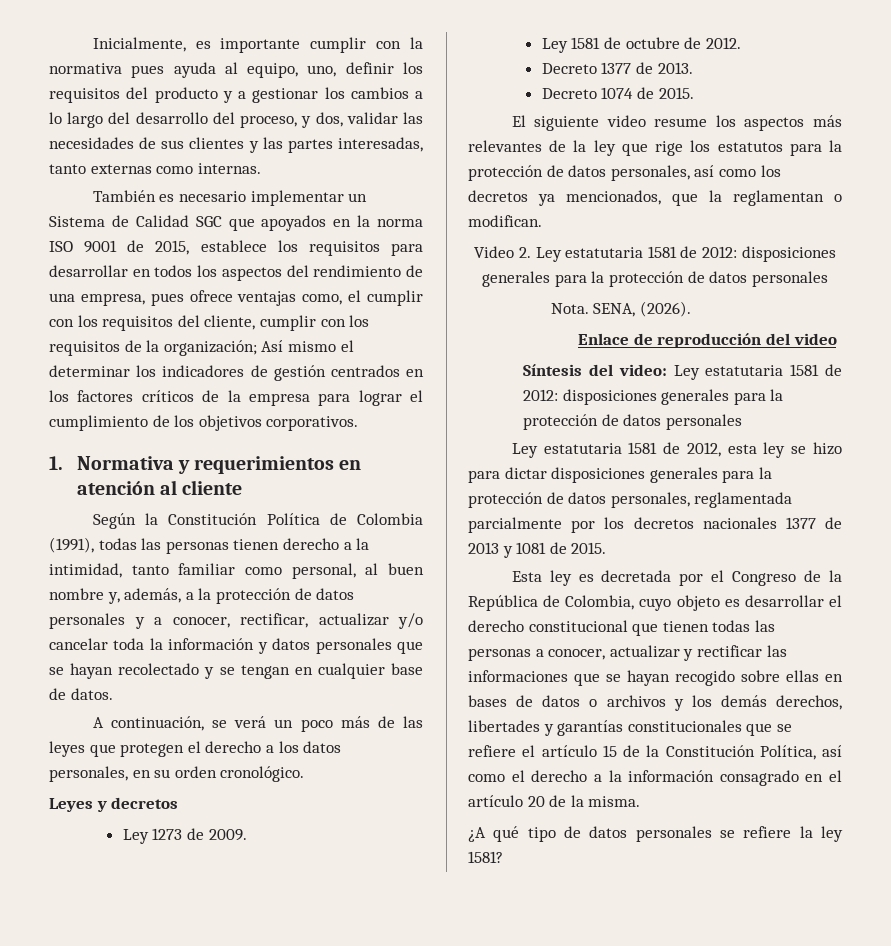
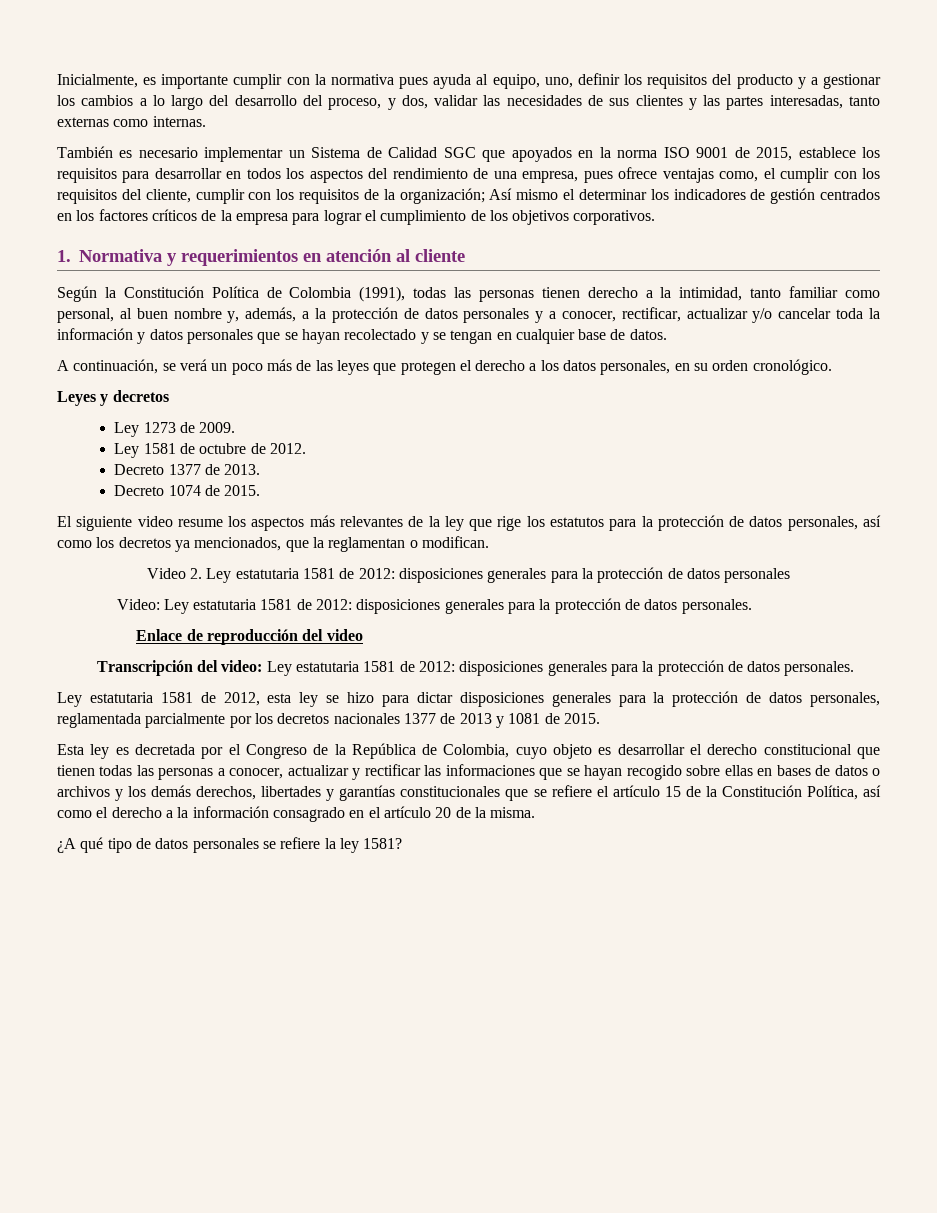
[550,301,691,317] Nota. SENA, (2026). -> [116,598,752,614] Video: Ley estatutaria 1581 de 2012: disposiciones generales para la protección de datos personales.
[523,364,583,376] Síntesis -> [96,660,193,676] Transcripción
[665,414,742,430] personales -> [784,661,855,676] personales.

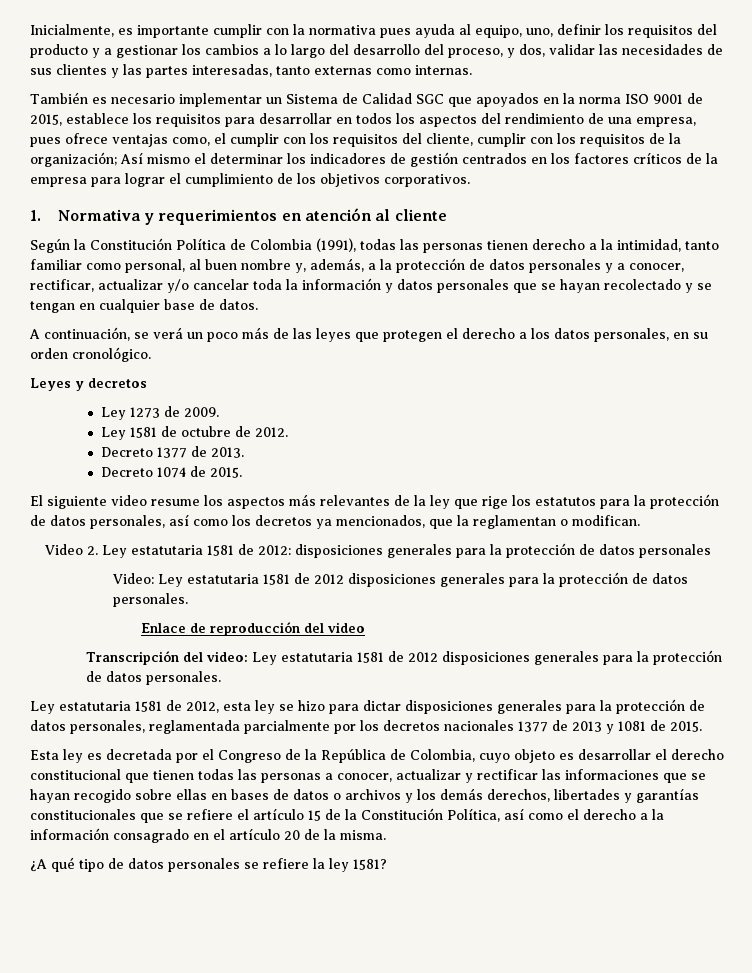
[316,599,353,610] 2012: -> [314,574,345,584] 2012
[418,661,455,672] 2012: -> [407,652,438,662] 2012

